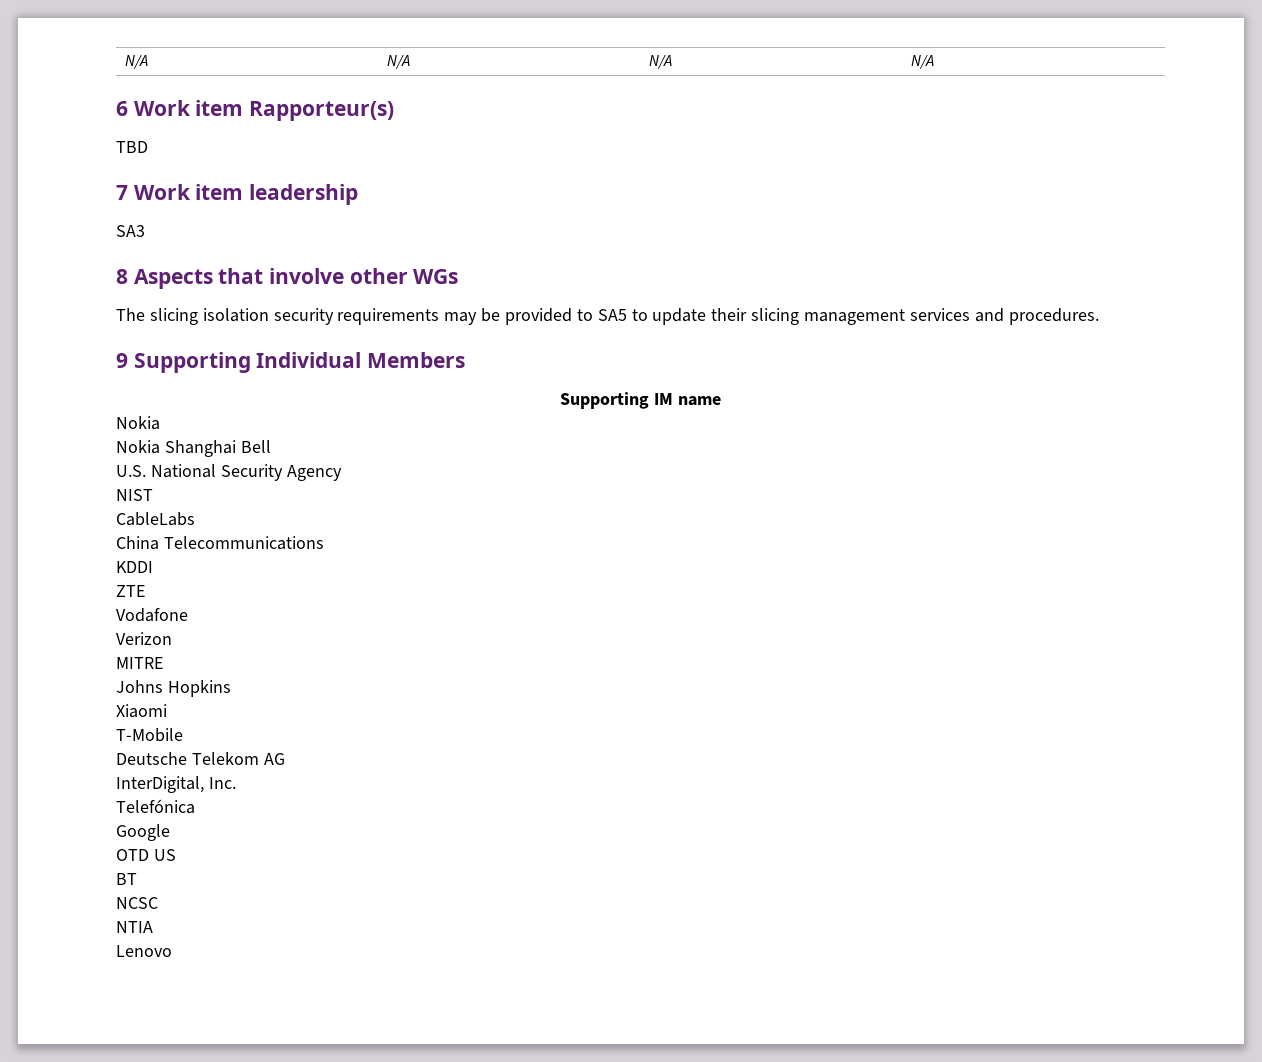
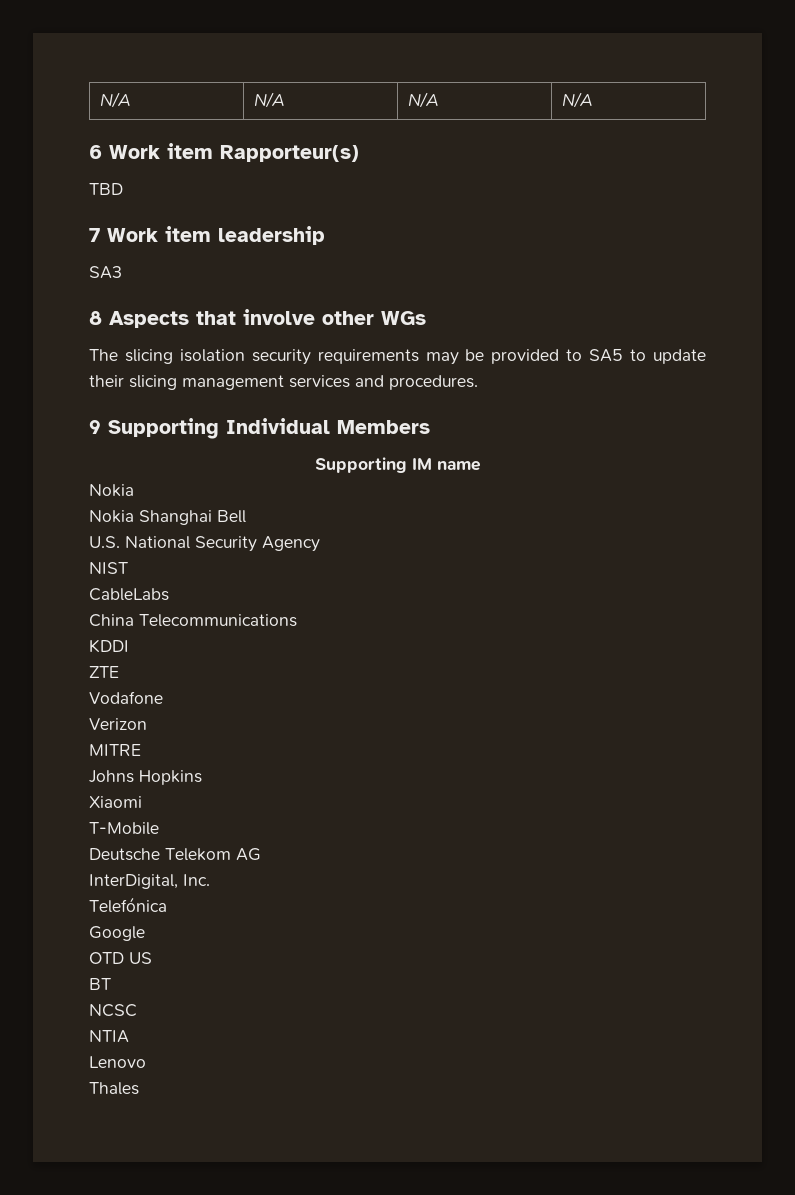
(172, 951) none -> [89,1082,139,1095] // Thales

